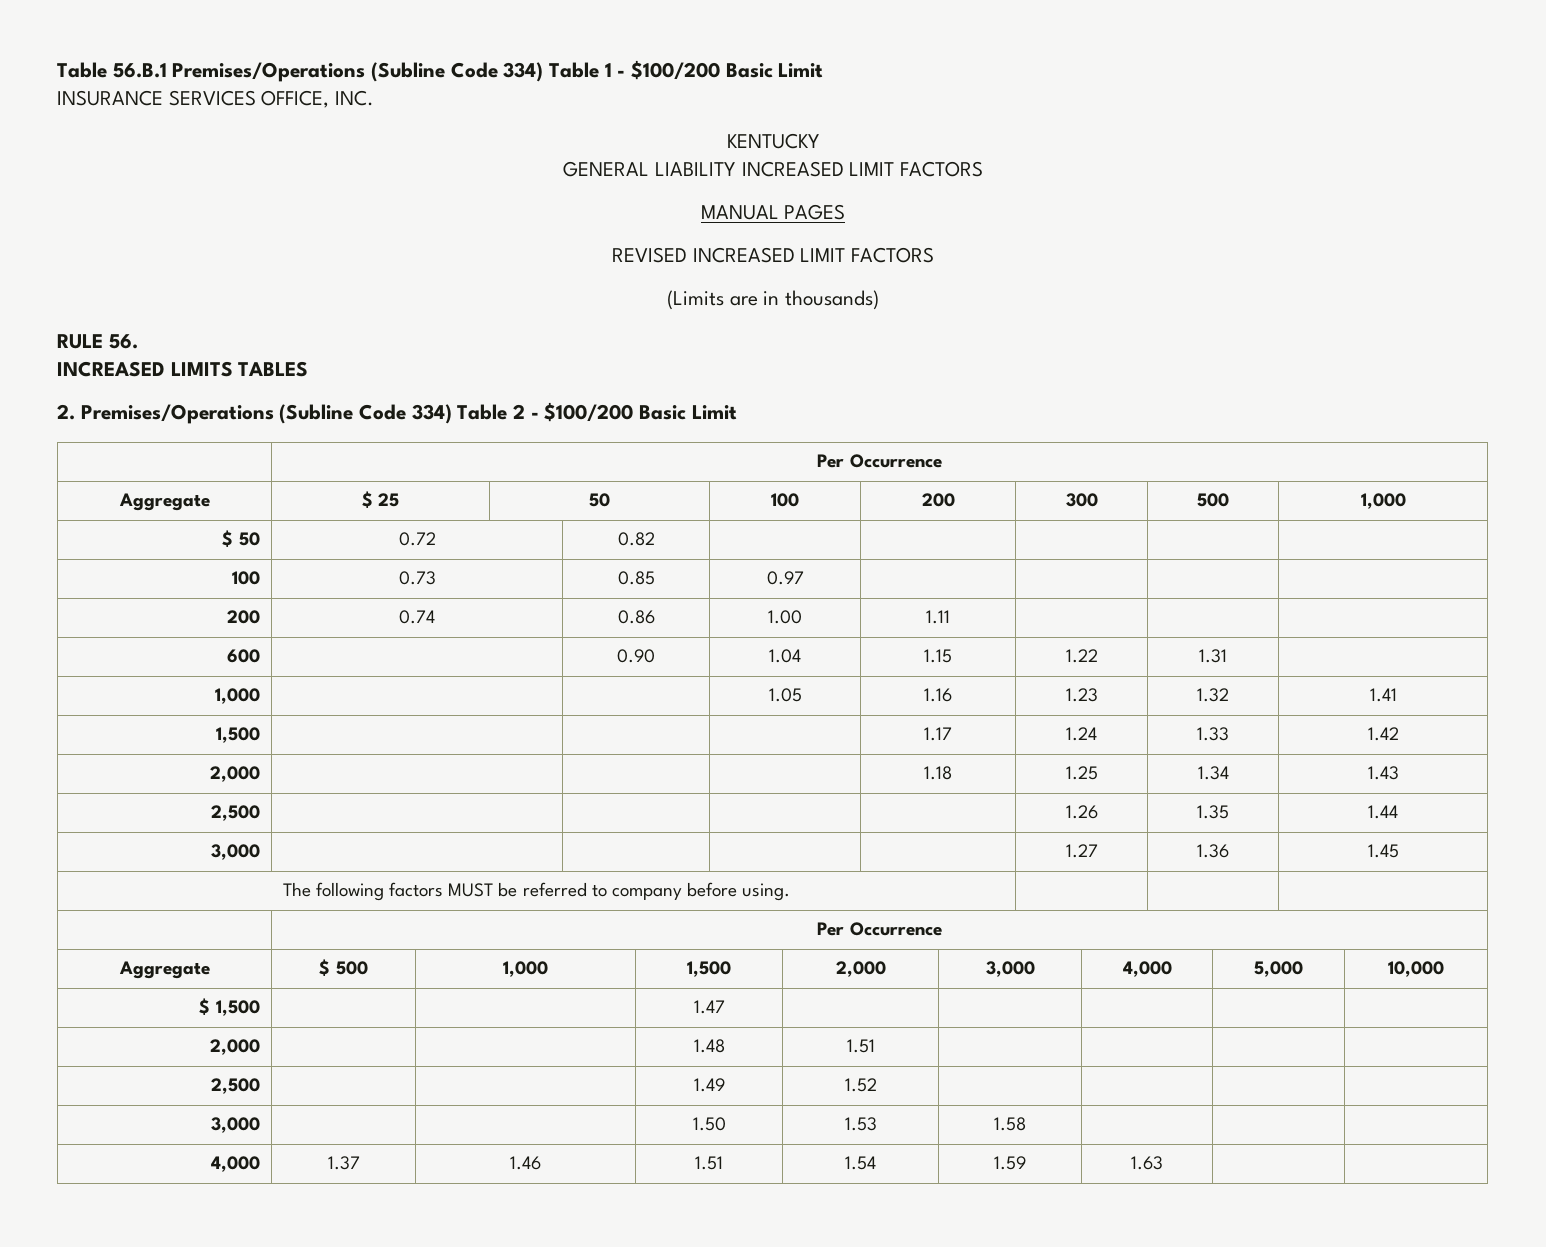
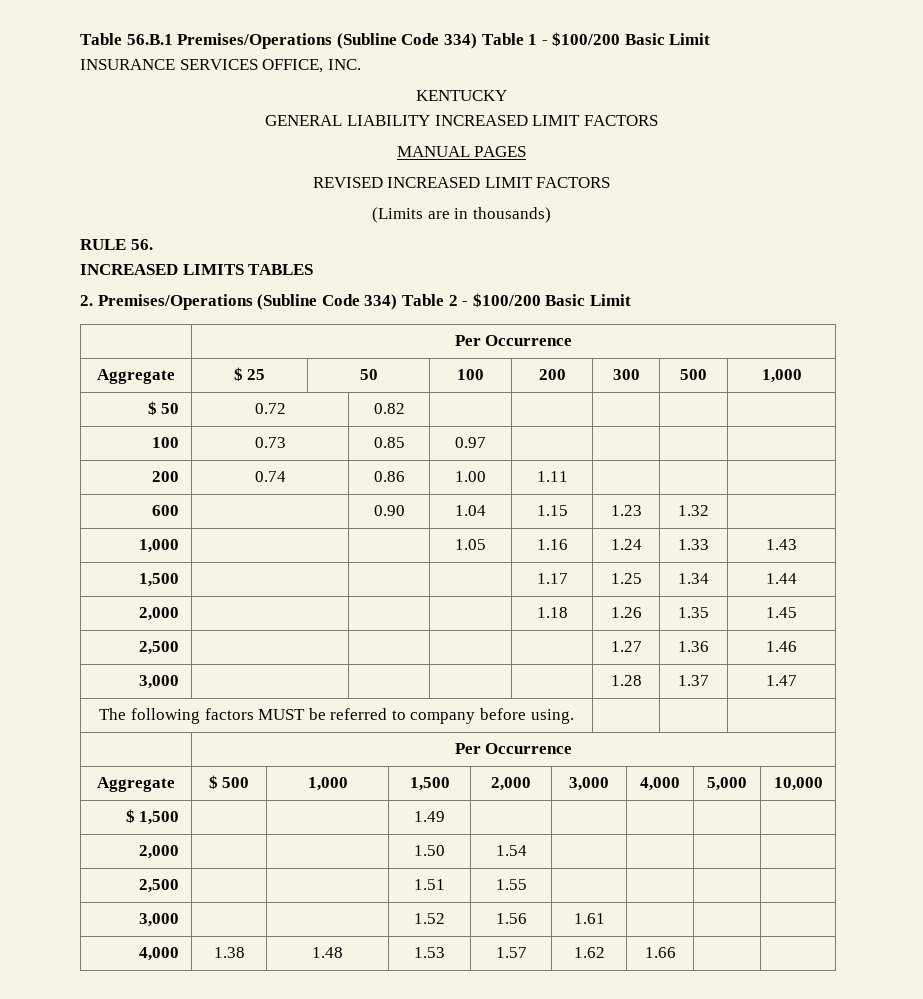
[1065,649,1098,663] [1199,649,1227,663] 1.22 | 1.31 -> [610,505,642,516] [678,505,709,516] 1.23 | 1.32
[1065,688,1098,702] [1197,688,1229,702] [1369,688,1397,702] 1.23 | 1.32 | 1.41 -> [610,539,642,550] [678,539,709,550] [766,539,797,550] 1.24 | 1.33 | 1.43
[1066,727,1097,741] [1197,727,1229,741] [1367,727,1399,741] 1.24 | 1.33 | 1.42 -> [610,573,642,584] [678,573,709,584] [766,573,797,584] 1.25 | 1.34 | 1.44
[1065,766,1098,780] [1197,766,1229,780] [1367,766,1399,780] [210,805,260,821] | 1.25 | 1.34 | 1.43 // 2,500 | | | | -> (568, 612) none
[1368,805,1398,819] [210,844,260,860] 1.44 // 3,000 -> [766,607,797,618] [139,641,180,655] 1.45 // 2,500
[1367,844,1399,858] 1.45 -> [766,641,797,652] [139,675,180,689] [610,675,642,686] [678,675,709,686] [766,675,797,686] 1.46 // 3,000 | | | | | 1.28 | 1.37 | 1.47
[693,1000,725,1014] [209,1039,260,1055] [693,1039,725,1053] [846,1039,875,1053] [210,1078,260,1094] [693,1078,725,1092] [844,1078,877,1092] [210,1117,260,1133] [692,1117,726,1131] [844,1117,877,1131] [994,1117,1026,1131] [210,1156,260,1172] [327,1156,360,1170] [510,1156,541,1170] [695,1156,723,1170] [845,1156,876,1170] [994,1156,1026,1170] [1131,1156,1163,1170] 1.47 | | | | | // 2,000 | | | 1.48 | 1.51 | | | | // 2,500 | | | 1.49 | 1.52 | | | | // 3,000 | | | 1.50 | 1.53 | 1.58 | | | // 4,000 | 1.37 | 1.46 | 1.51 | 1.54 | 1.59 | 1.63 -> [414,811,445,822] [139,845,180,859] [414,845,445,856] [495,845,527,856] [139,879,180,893] [414,879,445,890] [495,879,527,890] [139,913,180,927] [414,913,445,924] [495,913,527,924] [573,913,605,924] [139,947,180,961] [213,947,245,958] [312,947,343,958] [414,947,445,958] [495,947,527,958] [573,947,605,958] [644,947,676,958] 1.49 | | | | | // 2,000 | | | 1.50 | 1.54 | | | | // 2,500 | | | 1.51 | 1.55 | | | | // 3,000 | | | 1.52 | 1.56 | 1.61 | | | // 4,000 | 1.38 | 1.48 | 1.53 | 1.57 | 1.62 | 1.66

